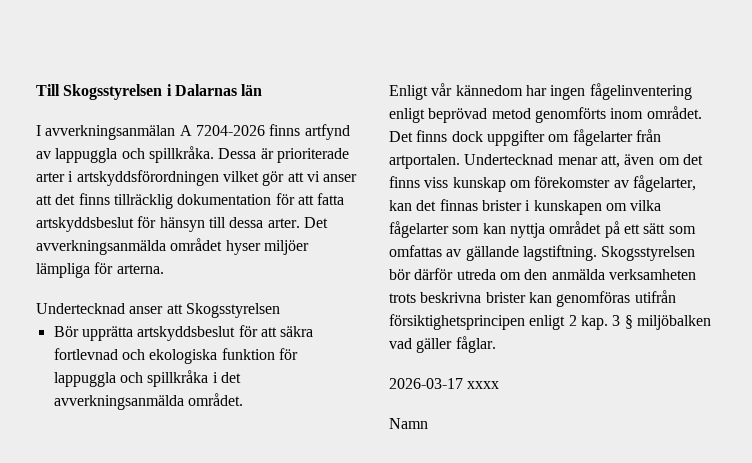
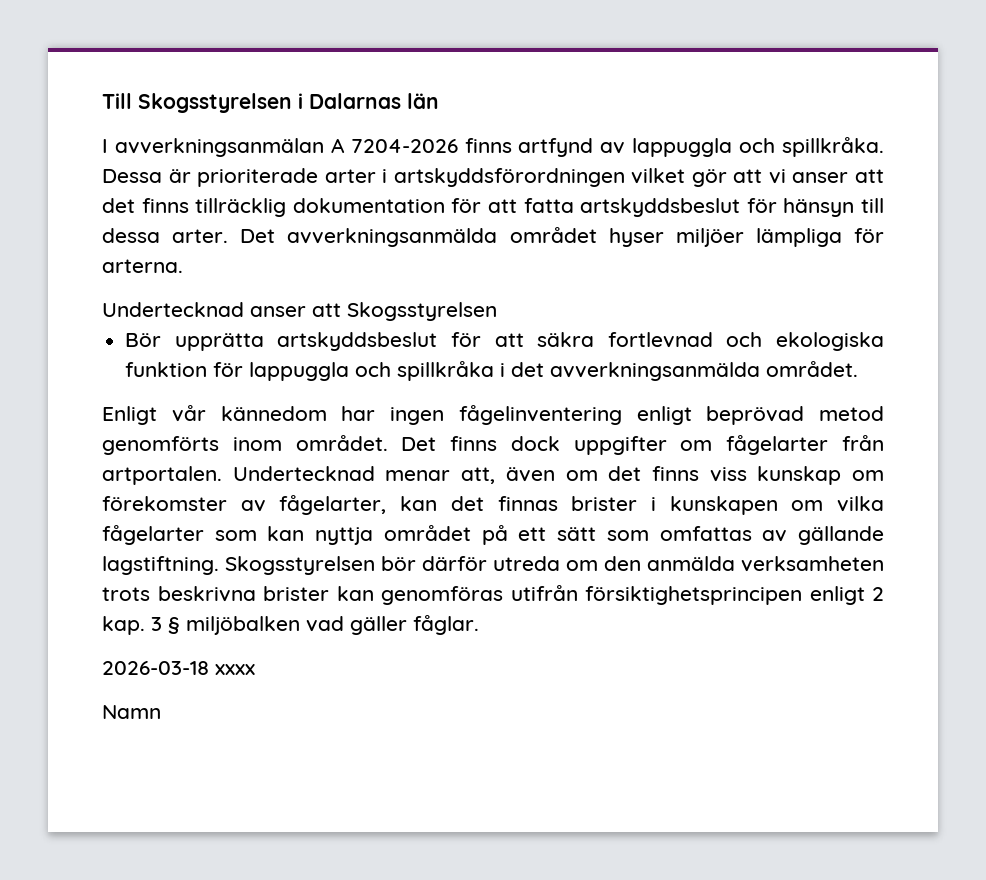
[389,378,463,389] 2026-03-17 -> [102,661,209,675] 2026-03-18

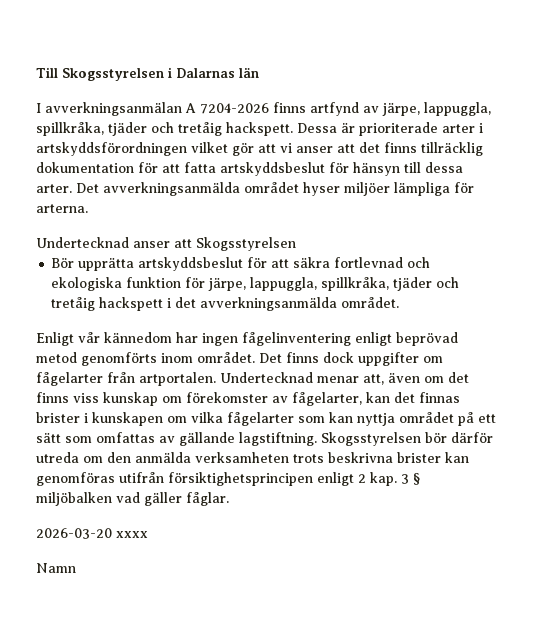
[632,137,885,157] lappuggla och spillkråka. -> [382,102,491,116] [36,122,293,136] järpe, lappuggla, spillkråka, tjäder och tretåig hackspett.
[249,361,495,381] lappuggla och spillkråka -> [208,277,460,291] [51,297,164,311] järpe, lappuggla, spillkråka, tjäder och tretåig hackspett
[102,661,209,675] 2026-03-18 -> [36,528,112,539] 2026-03-20

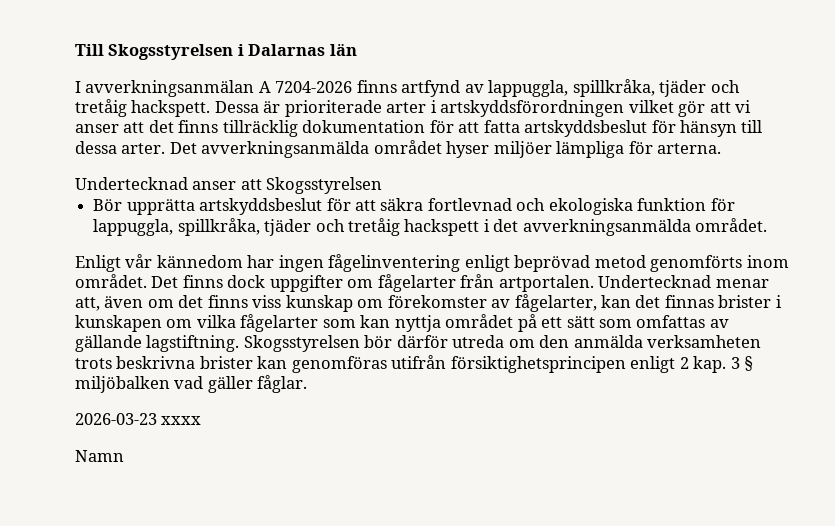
[382,102,420,116] järpe, -> (484, 88) none
[208,277,247,291] järpe, -> (735, 204) none
[36,528,112,539] 2026-03-20 -> [75,413,157,425] 2026-03-23

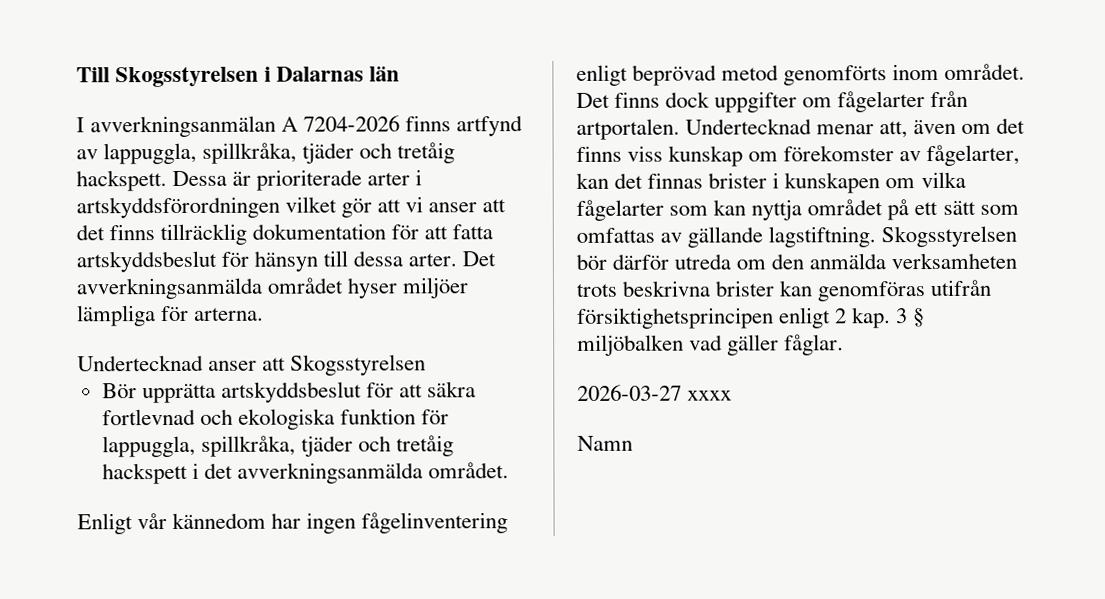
[75,413,157,425] 2026-03-23 -> [577,384,682,401] 2026-03-27

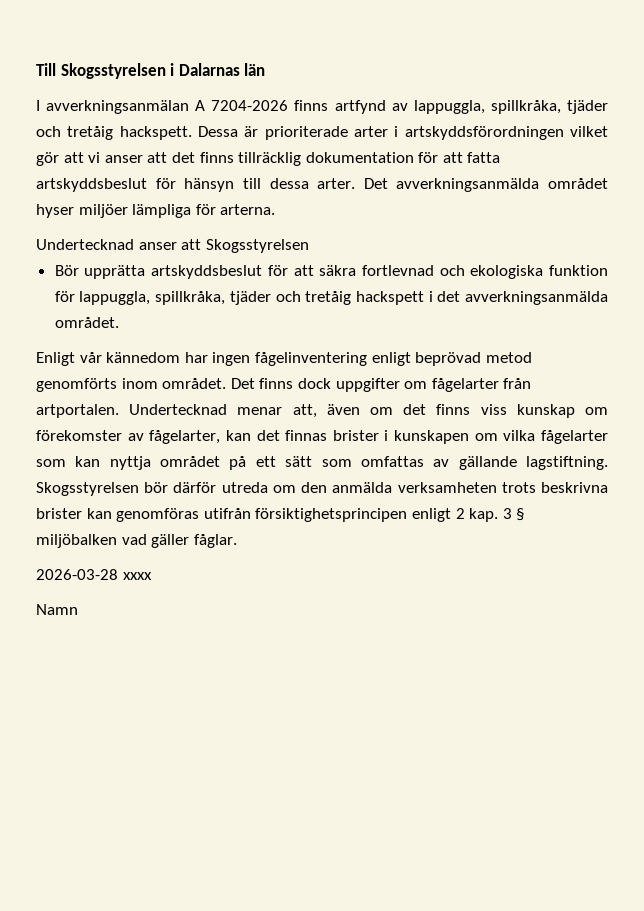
[577,384,682,401] 2026-03-27 -> [36,569,118,580] 2026-03-28

